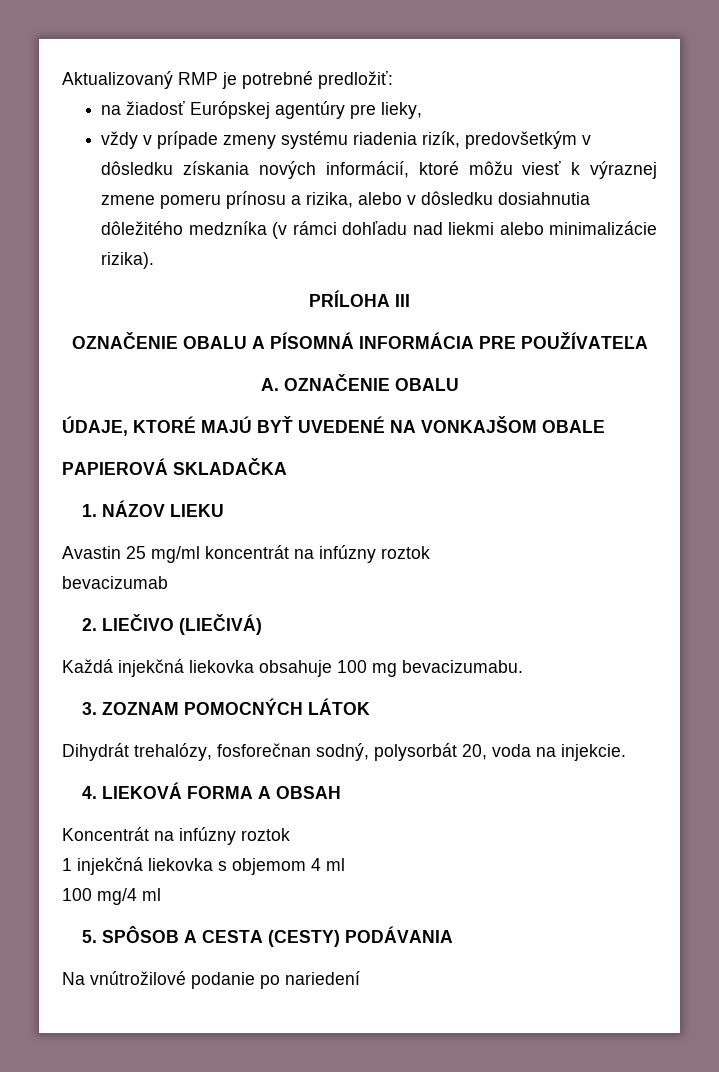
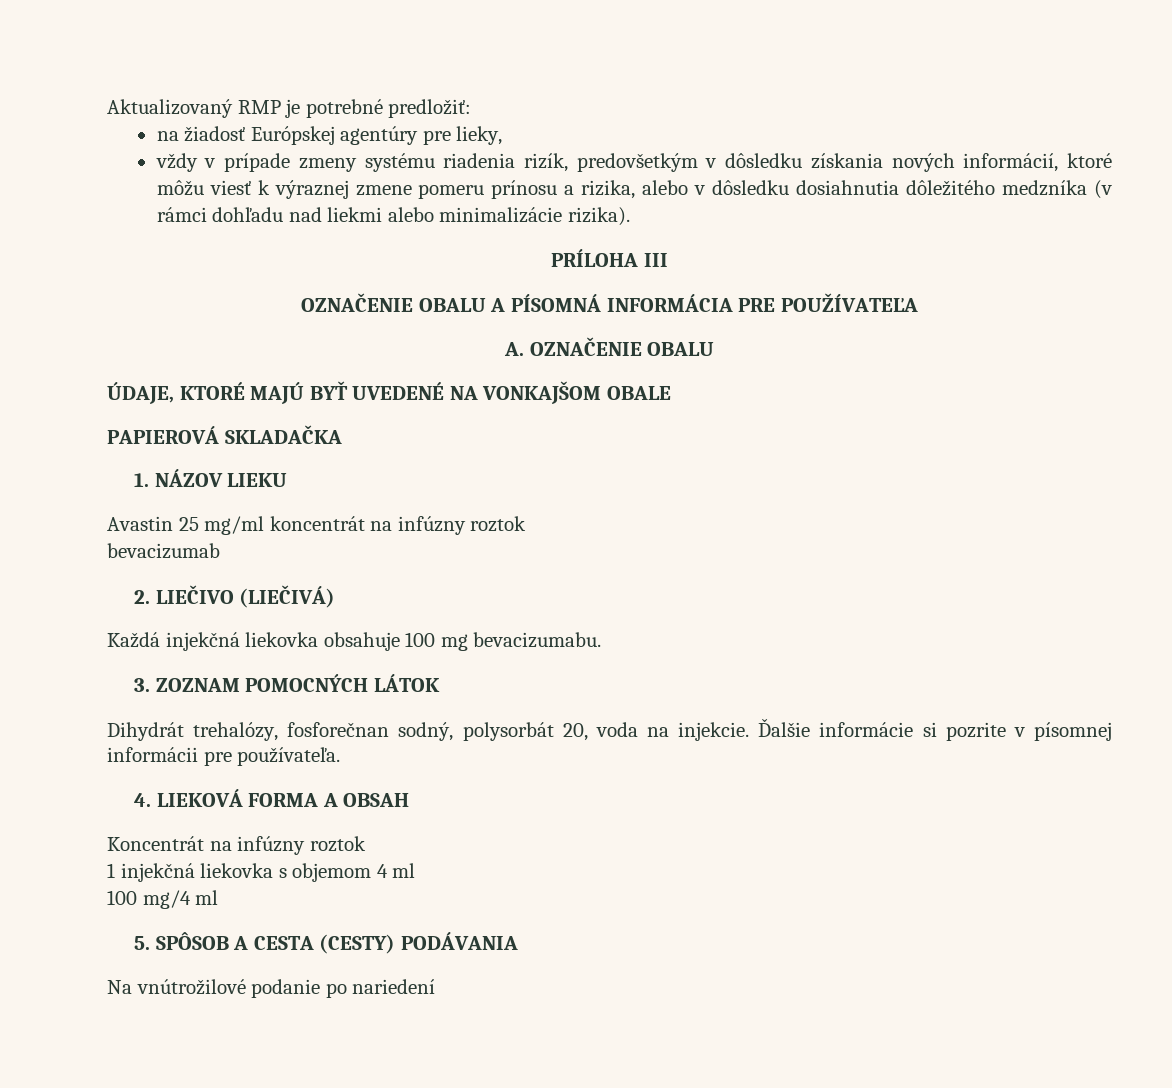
(626, 752) none -> [758,718,1112,741] [107,747,341,766] Ďalšie informácie si pozrite v písomnej informácii pre používateľa.

